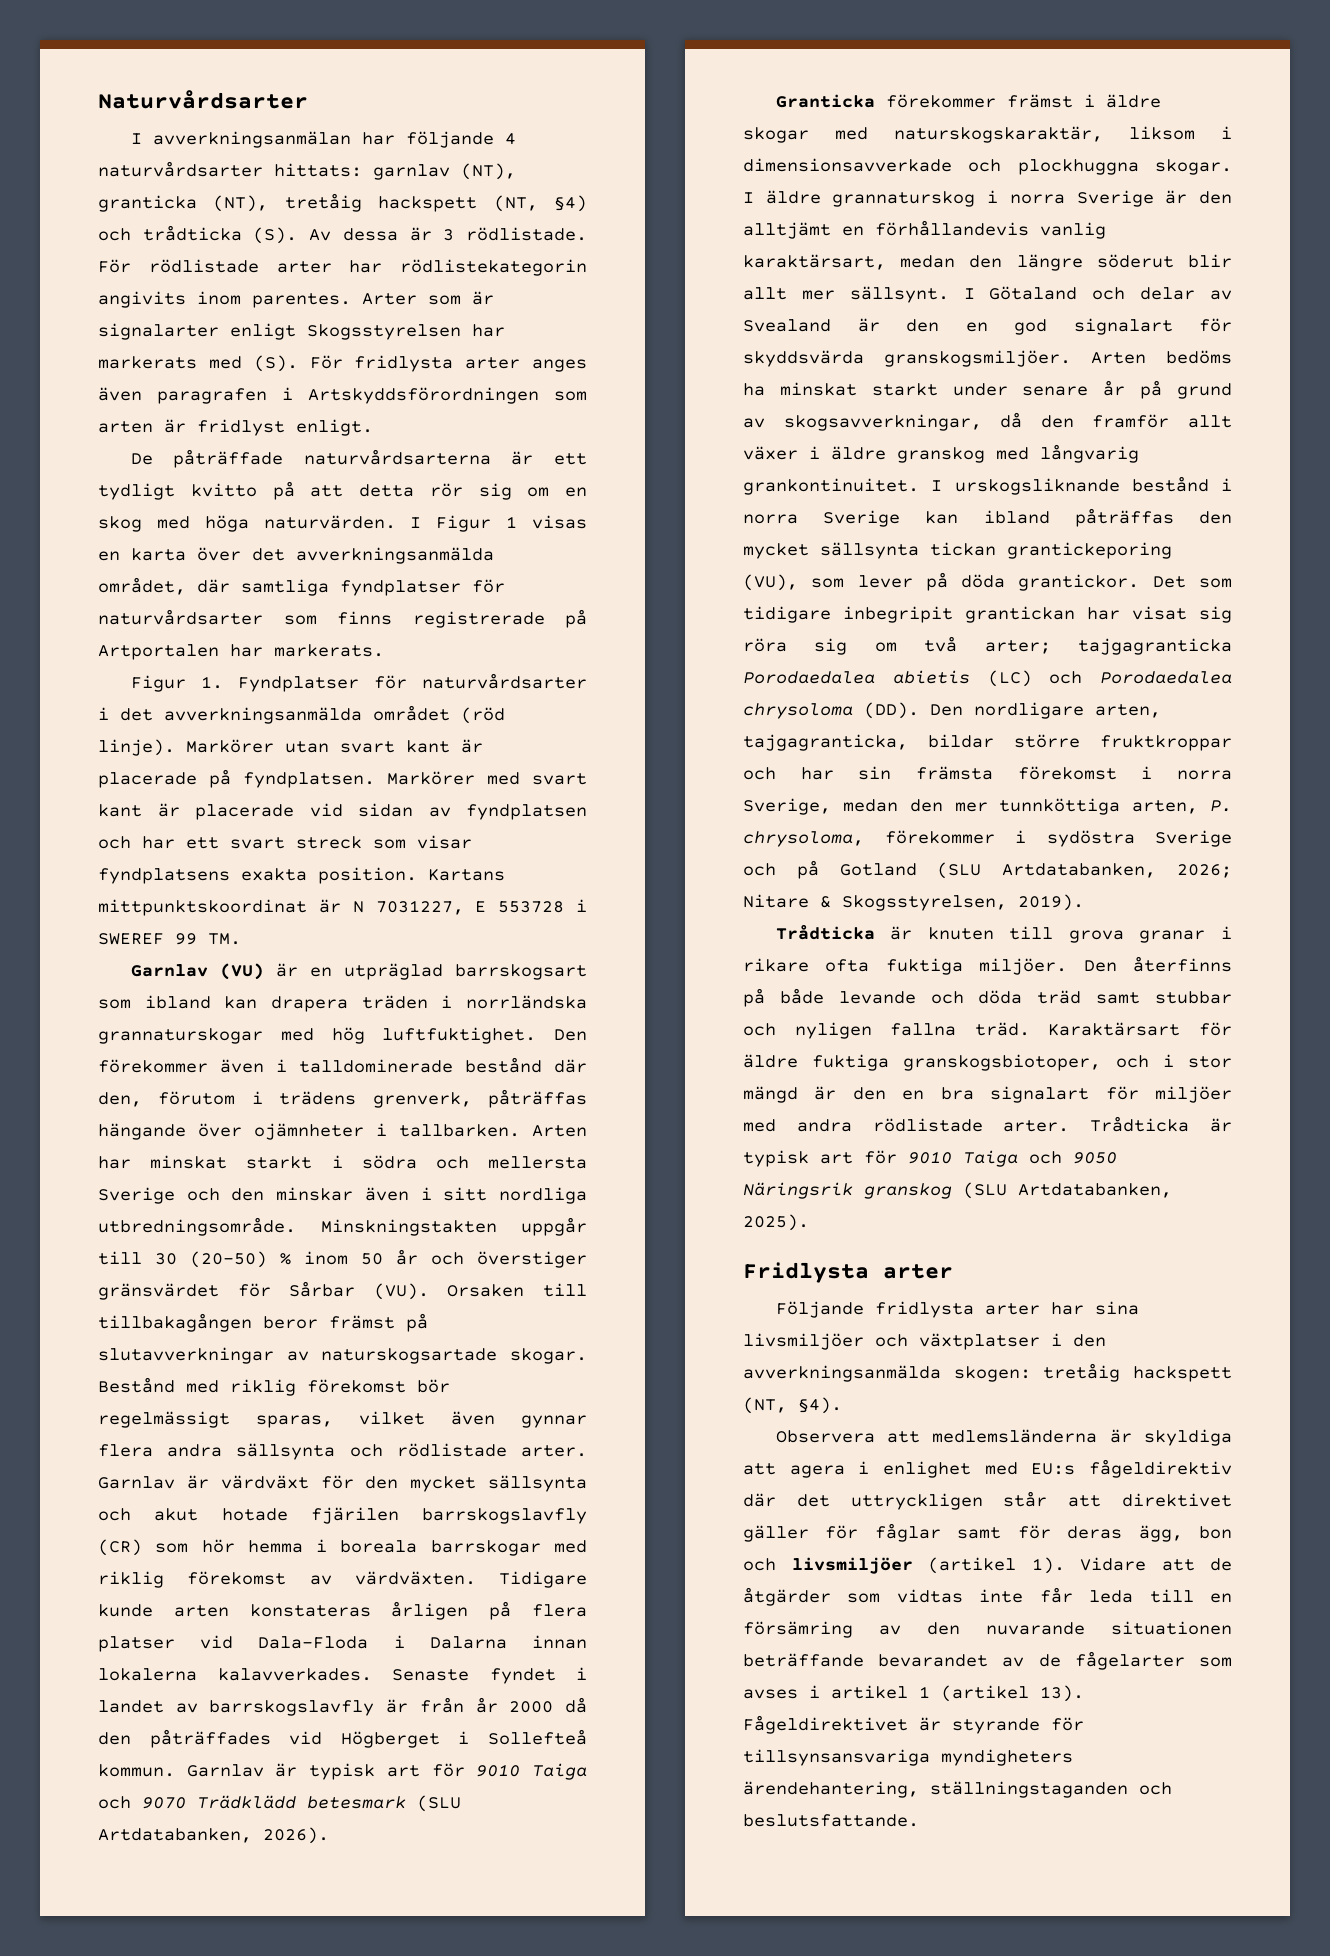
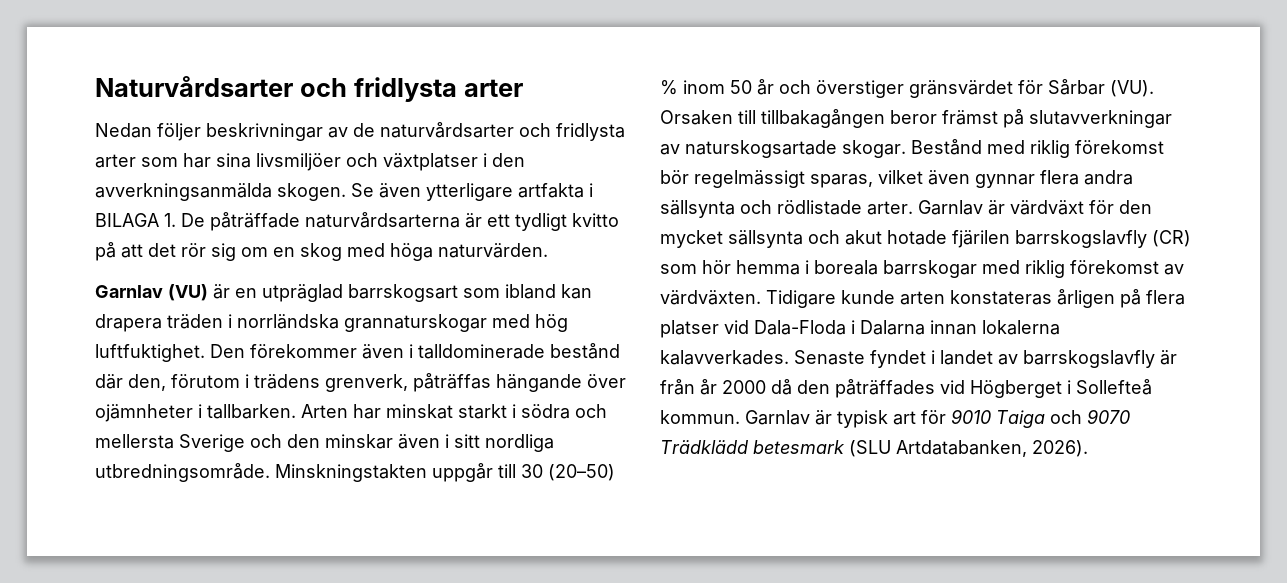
[130,131,516,148] [98,161,516,180] [98,193,587,212] [98,225,587,244] [98,259,587,276] [98,291,494,308] [98,323,505,340] [98,355,587,372] [98,387,587,404] [98,419,373,436] // I avverkningsanmälan har följande 4 naturvårdsarter hittats: garnlav (NT), granticka (NT), tretåig hackspett (NT, §4) och trådticka (S). Av dessa är 3 rödlistade. För rödlistade arter har rödlistekategorin angivits inom parentes. Arter som är signalarter enligt Skogsstyrelsen har markerats med (S). För fridlysta arter anges även paragrafen i Artskyddsförordningen som arten är fridlyst enligt. // -> [299,77,523,102] [95,122,625,141] [95,153,525,171] [95,183,593,201] [95,213,176,227] och fridlysta arter // Nedan följer beskrivningar av de naturvårdsarter och fridlysta arter som har sina livsmiljöer och växtplatser i den avverkningsanmälda skogen. Se även ytterligare artfakta i BILAGA 1.
[359,484,414,497] detta -> [148,243,176,257] det
[410,515,587,532] [98,547,494,564] [98,577,505,596] [98,609,587,628] [98,644,384,660] [130,673,587,692] [98,705,505,724] [98,739,483,756] [98,769,587,788] [98,803,587,820] [98,835,472,849] [98,867,505,884] [98,899,587,916] [98,933,241,945] I Figur 1 visas en karta över det avverkningsanmälda området, där samtliga fyndplatser för naturvårdsarter som finns registrerade på Artportalen har markerats. // Figur 1. Fyndplatser för naturvårdsarter i det avverkningsanmälda området (röd linje). Markörer utan svart kant är placerade på fyndplatsen. Markörer med svart kant är placerade vid sidan av fyndplatsen och har ett svart streck som visar fyndplatsens exakta position. Kartans mittpunktskoordinat är N 7031227, E 553728 i SWEREF 99 TM. -> (548, 250) none
[775,94,1161,108] [743,126,1232,143] [743,158,1232,175] [743,190,1232,207] [743,220,1106,239] [743,254,1232,271] [743,286,1232,303] [743,318,1232,335] [743,350,1232,367] [743,380,1232,399] [743,412,1232,431] [743,444,1139,463] [743,476,1232,495] [743,508,1232,527] [743,542,1172,559] [743,572,1232,591] [743,606,1232,623] [743,636,1232,655] [743,670,1232,687] [743,702,1161,719] [743,734,1232,751] [743,766,1232,780] [743,798,1232,815] [743,830,1232,847] [743,860,1232,879] [743,894,1084,911] [775,924,1232,943] [743,956,1232,975] [743,988,1232,1007] [743,1022,1232,1039] [743,1054,1232,1071] [743,1086,1232,1103] [743,1116,1232,1132] [743,1150,1117,1167] [743,1182,1172,1199] [743,1214,809,1231] [743,1262,953,1283] [775,1301,1139,1318] [743,1333,1106,1350] [743,1363,1232,1382] [743,1397,842,1414] [775,1429,1232,1446] [743,1459,1232,1478] [743,1491,1232,1510] [743,1523,1232,1542] [743,1557,1232,1574] [743,1587,1232,1606] [743,1621,1232,1638] [743,1651,1232,1670] [743,1685,1084,1702] [743,1715,1084,1734] [743,1749,1073,1766] [743,1781,1172,1798] [743,1814,919,1827] // Granticka förekommer främst i äldre skogar med naturskogskaraktär, liksom i dimensionsavverkade och plockhuggna skogar. I äldre grannaturskog i norra Sverige är den alltjämt en förhållandevis vanlig karaktärsart, medan den längre söderut blir allt mer sällsynt. I Götaland och delar av Svealand är den en god signalart för skyddsvärda granskogsmiljöer. Arten bedöms ha minskat starkt under senare år på grund av skogsavverkningar, då den framför allt växer i äldre granskog med långvarig grankontinuitet. I urskogsliknande bestånd i norra Sverige kan ibland påträffas den mycket sällsynta tickan grantickeporing (VU), som lever på döda grantickor. Det som tidigare inbegripit grantickan har visat sig röra sig om två arter; tajgagranticka Porodaedalea abietis (LC) och Porodaedalea chrysoloma (DD). Den nordligare arten, tajgagranticka, bildar större fruktkroppar och har sin främsta förekomst i norra Sverige, medan den mer tunnköttiga arten, P. chrysoloma, förekommer i sydöstra Sverige och på Gotland (SLU Artdatabanken, 2026; Nitare & Skogsstyrelsen, 2019). // Trådticka är knuten till grova granar i rikare ofta fuktiga miljöer. Den återfinns på både levande och döda träd samt stubbar och nyligen fallna träd. Karaktärsart för äldre fuktiga granskogsbiotoper, och i stor mängd är den en bra signalart för miljöer med andra rödlistade arter. Trådticka är typisk art för 9010 Taiga och 9050 Näringsrik granskog (SLU Artdatabanken, 2025). // Fridlysta arter // Följande fridlysta arter har sina livsmiljöer och växtplatser i den avverkningsanmälda skogen: tretåig hackspett (NT, §4). // Observera att medlemsländerna är skyldiga att agera i enlighet med EU:s fågeldirektiv där det uttryckligen står att direktivet gäller för fåglar samt för deras ägg, bon och livsmiljöer (artikel 1). Vidare att de åtgärder som vidtas inte får leda till en försämring av den nuvarande situationen beträffande bevarandet av de fågelarter som avses i artikel 1 (artikel 13). Fågeldirektivet är styrande för tillsynsansvariga myndigheters ärendehantering, ställningstaganden och beslutsfattande. -> (1088, 448) none

